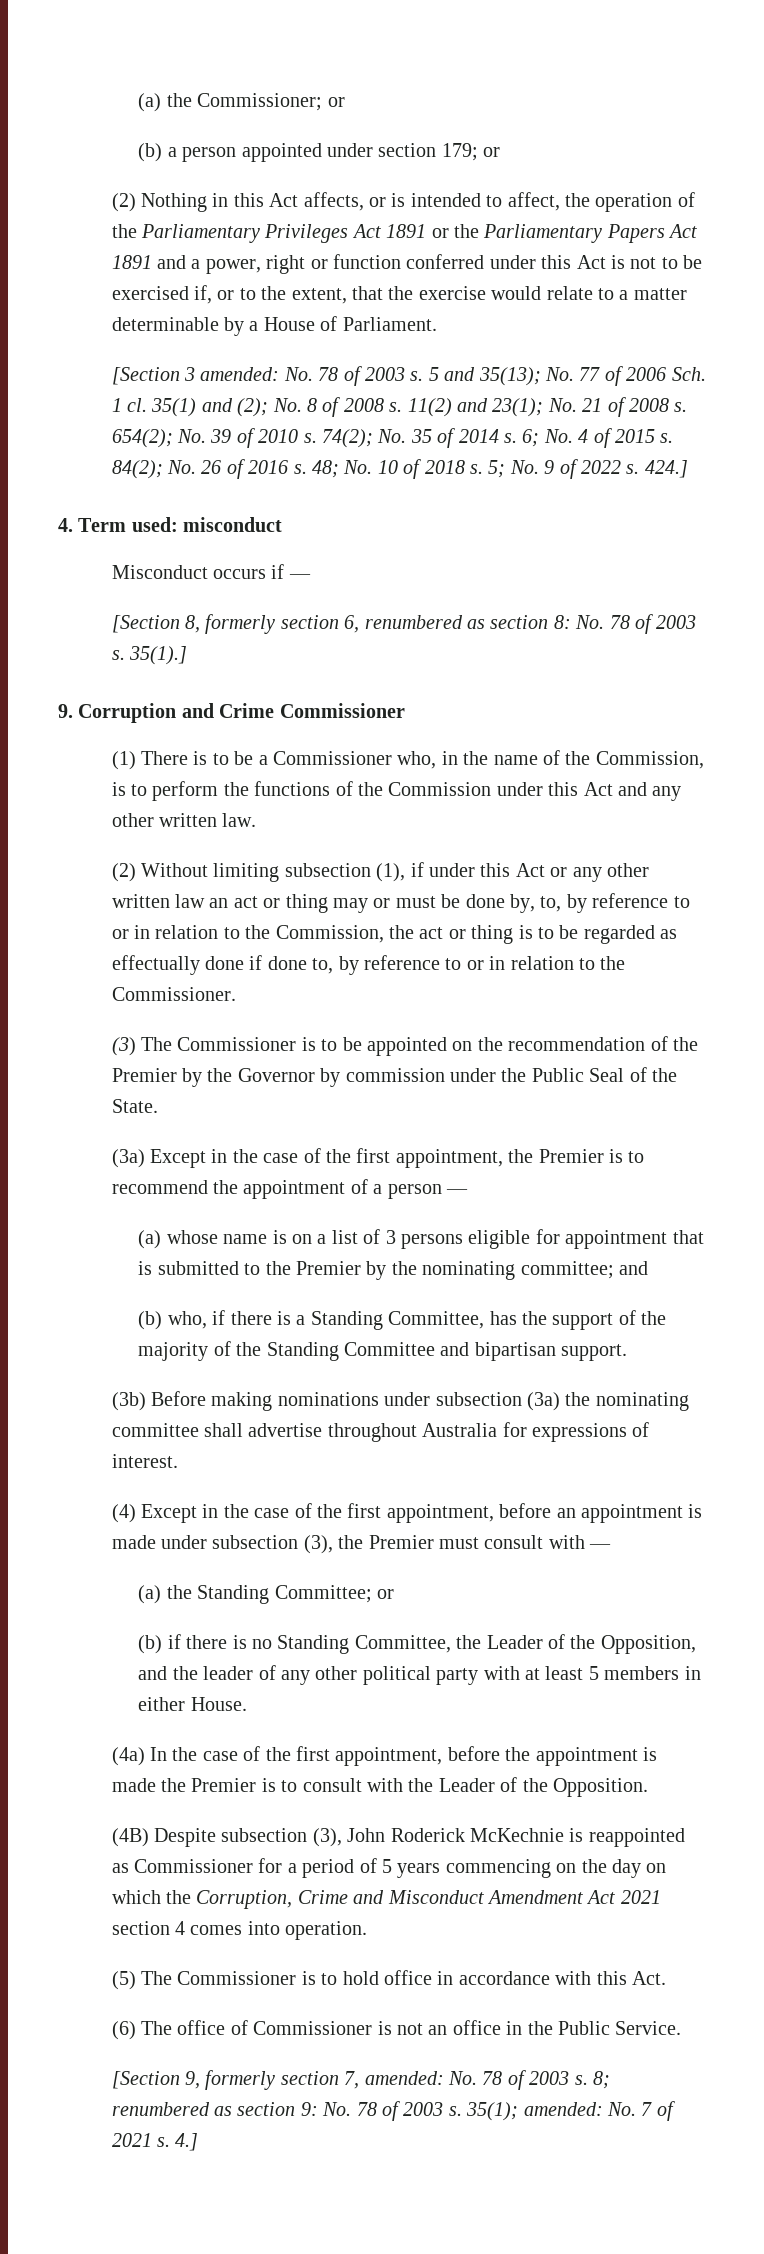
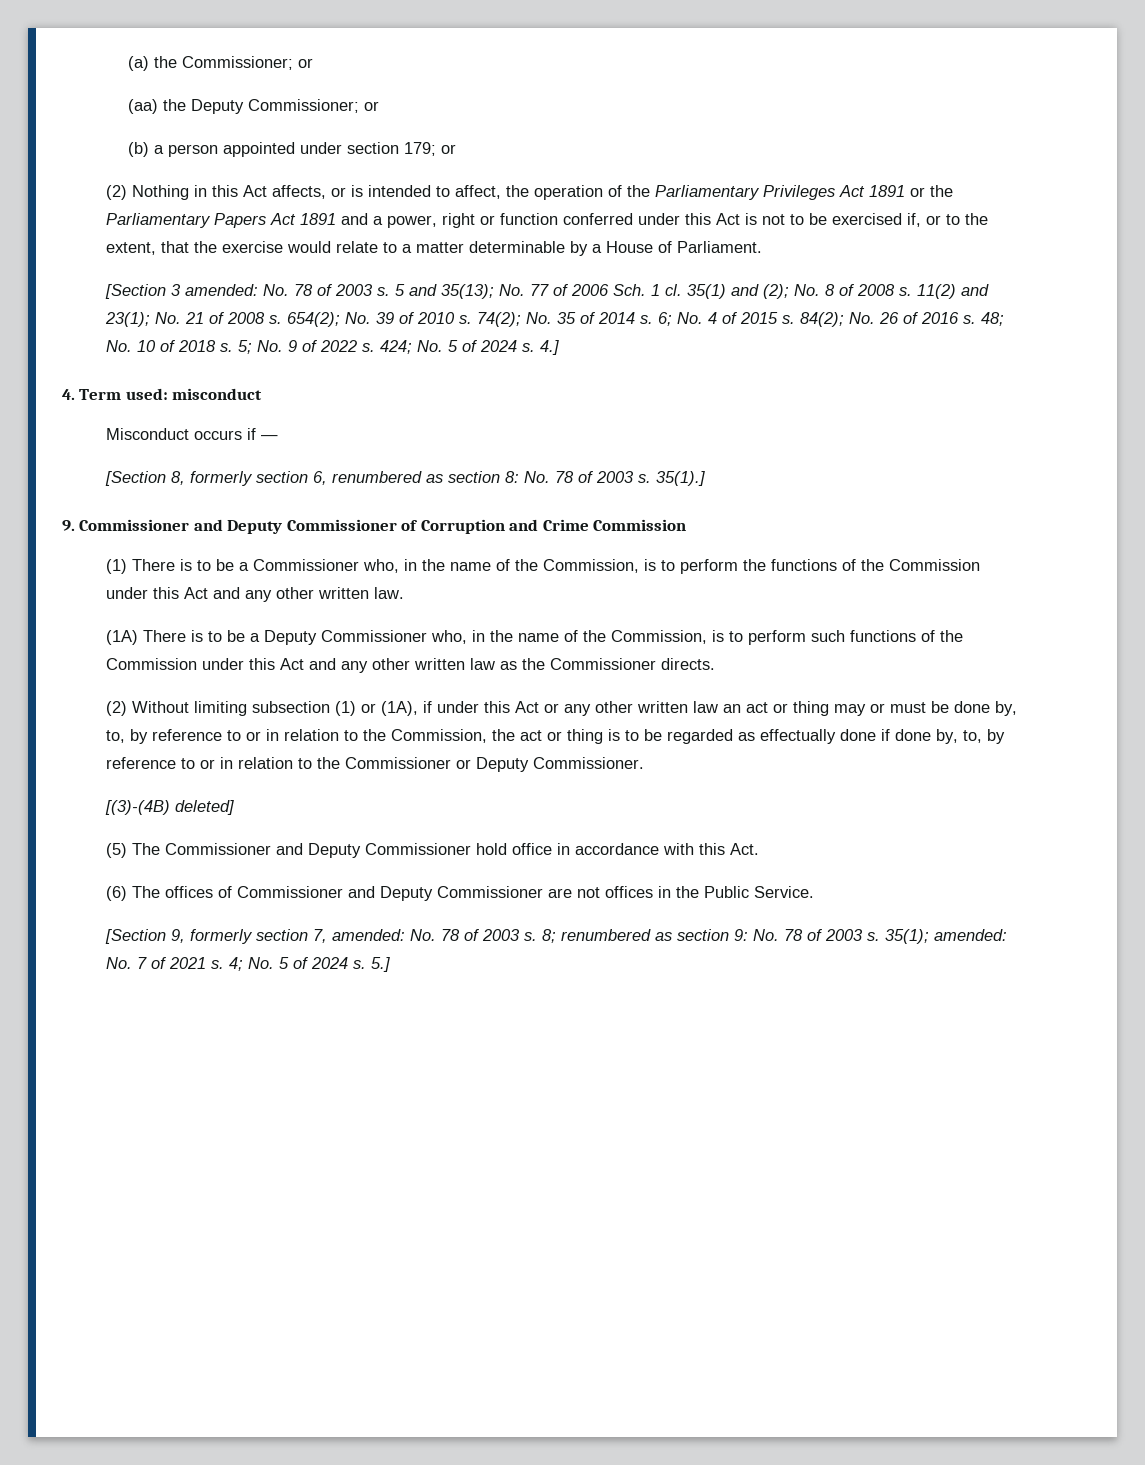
(345, 102) none -> [128,99,380,114] // (aa) the Deputy Commissioner; or
[644,460,688,478] 424.] -> [380,340,560,355] 424; No. 5 of 2024 s. 4.]
(73, 711) none -> [79,519,419,534] Commissioner and Deputy Commissioner of
[279,703,405,718] Commissioner -> [593,519,687,531] Commission
(257, 820) none -> [106,630,964,645] [106,658,716,673] // (1A) There is to be a Deputy Commissioner who, in the name of the Commission, is to perform such functions of the Commission under this Act and any other written law as the Commissioner directs.
[376,863,406,882] (1), -> [335,701,419,716] (1) or (1A),
[312,955,626,975] [111,987,236,1001] [111,1036,698,1056] [111,1067,677,1087] [111,1099,158,1113] [111,1148,645,1168] [111,1179,468,1199] [138,1229,704,1249] [138,1261,648,1280] [138,1310,667,1330] [138,1341,628,1361] [111,1391,689,1411] [111,1422,650,1442] [111,1454,178,1468] [111,1503,703,1523] [111,1535,612,1554] [138,1585,394,1604] [138,1634,696,1654] [138,1665,701,1685] [138,1697,247,1711] [111,1746,657,1766] [111,1777,648,1797] [111,1828,685,1847] [111,1858,667,1878] [111,1890,661,1909] [111,1921,368,1940] to, by reference to or in relation to the Commissioner. // (3) The Commissioner is to be appointed on the recommendation of the Premier by the Governor by commission under the Public Seal of the State. // (3a) Except in the case of the first appointment, the Premier is to recommend the appointment of a person — // (a) whose name is on a list of 3 persons eligible for appointment that is submitted to the Premier by the nominating committee; and // (b) who, if there is a Standing Committee, has the support of the majority of the Standing Committee and bipartisan support. // (3b) Before making nominations under subsection (3a) the nominating committee shall advertise throughout Australia for expressions of interest. // (4) Except in the case of the first appointment, before an appointment is made under subsection (3), the Premier must consult with — // (a) the Standing Committee; or // (b) if there is no Standing Committee, the Leader of the Opposition, and the leader of any other political party with at least 5 members in either House. // (4a) In the case of the first appointment, before the appointment is made the Premier is to consult with the Leader of the Opposition. // (4B) Despite subsection (3), John Roderick McKechnie is reappointed as Commissioner for a period of 5 years commencing on the day on which the Corruption, Crime and Misconduct Amendment Act 2021 section 4 comes into operation. -> [936,729,1006,744] [106,757,645,772] [105,800,235,815] by, to, by reference to or in relation to the Commissioner or Deputy Commissioner. // [(3)-(4B) deleted]
[301,1971,338,1985] is to -> [276,843,472,858] and Deputy Commissioner
[177,2020,226,2035] office -> [165,886,214,898] offices
[377,2020,501,2035] is not an office -> [348,886,654,901] and Deputy Commissioner are not offices
[175,2133,199,2151] 4.] -> [229,957,391,972] 4; No. 5 of 2024 s. 5.]

